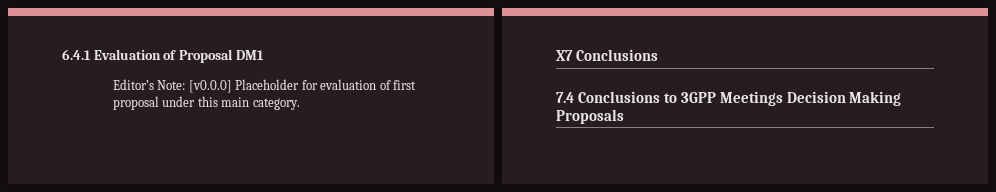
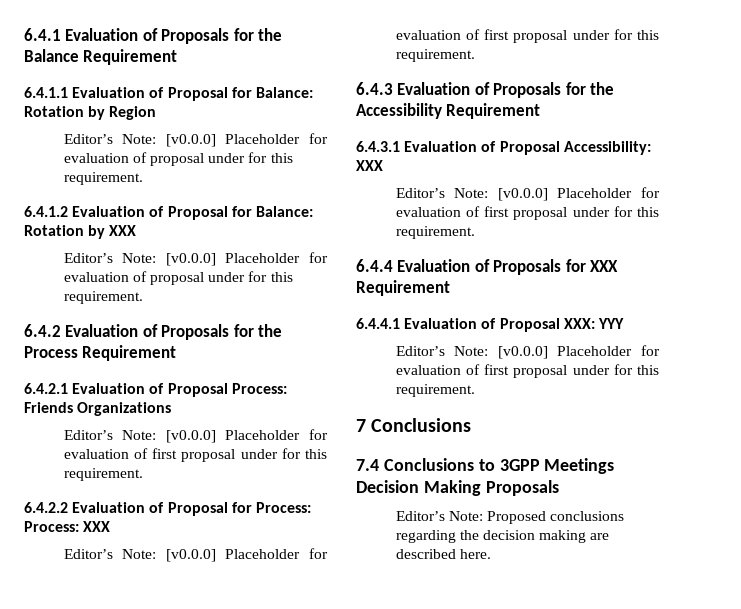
[178,49,264,63] Proposal DM1 -> [161,28,283,44] [24,49,178,65] [24,87,313,101] [24,106,157,120] [63,133,328,147] [63,152,293,166] [63,172,143,185] [24,206,313,220] [24,225,137,239] [63,252,328,266] [63,271,293,285] [63,291,143,304] [24,324,283,340] [24,345,177,361] [24,383,287,397] [24,402,172,416] Proposals for the Balance Requirement // 6.4.1.1 Evaluation of Proposal for Balance: Rotation by Region // Editor’s Note: [v0.0.0] Placeholder for evaluation of proposal under for this requirement. // 6.4.1.2 Evaluation of Proposal for Balance: Rotation by XXX // Editor’s Note: [v0.0.0] Placeholder for evaluation of proposal under for this requirement. // 6.4.2 Evaluation of Proposals for the Process Requirement // 6.4.2.1 Evaluation of Proposal Process: Friends Organizations
[197,96,300,110] [556,50,573,61] this main category. // X7 -> [281,448,327,459] [63,468,143,481] [24,502,311,516] [24,521,111,532] [63,548,328,562] [395,29,659,43] [395,49,475,62] [356,82,615,98] [356,103,541,119] [356,141,651,155] [356,160,383,171] [395,187,660,201] [395,206,659,220] [395,226,475,239] [356,259,619,275] [356,280,450,296] [356,318,624,332] [395,345,660,359] [395,364,659,378] [395,384,475,397] [356,419,366,432] for this requirement. // 6.4.2.2 Evaluation of Proposal for Process: Process: XXX // Editor’s Note: [v0.0.0] Placeholder for evaluation of first proposal under for this requirement. // 6.4.3 Evaluation of Proposals for the Accessibility Requirement // 6.4.3.1 Evaluation of Proposal Accessibility: XXX // Editor’s Note: [v0.0.0] Placeholder for evaluation of first proposal under for this requirement. // 6.4.4 Evaluation of Proposals for XXX Requirement // 6.4.4.1 Evaluation of Proposal XXX: YYY // Editor’s Note: [v0.0.0] Placeholder for evaluation of first proposal under for this requirement. // 7
(624, 116) none -> [395,511,625,524] [395,530,610,543] [395,549,491,559] // Editor’s Note: Proposed conclusions regarding the decision making are described here.

